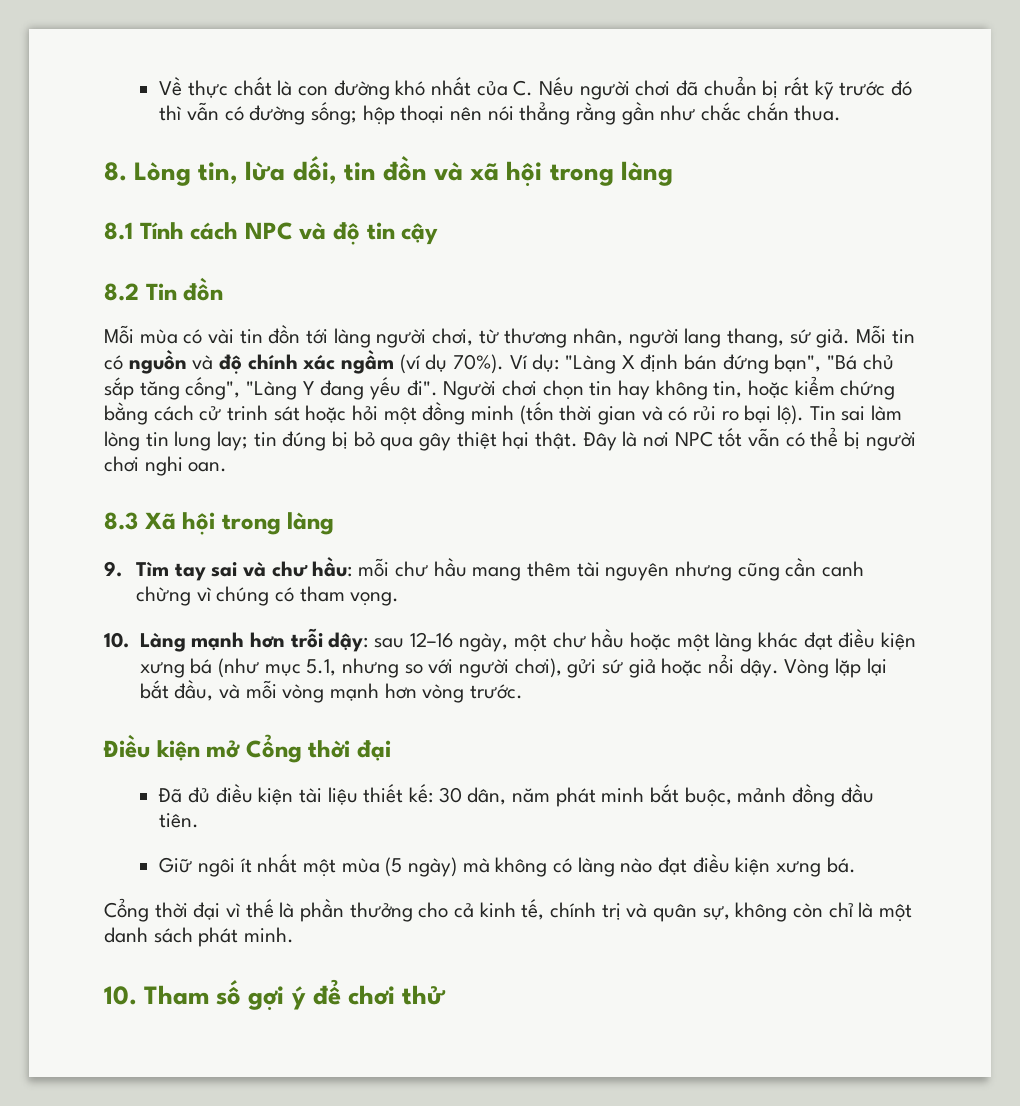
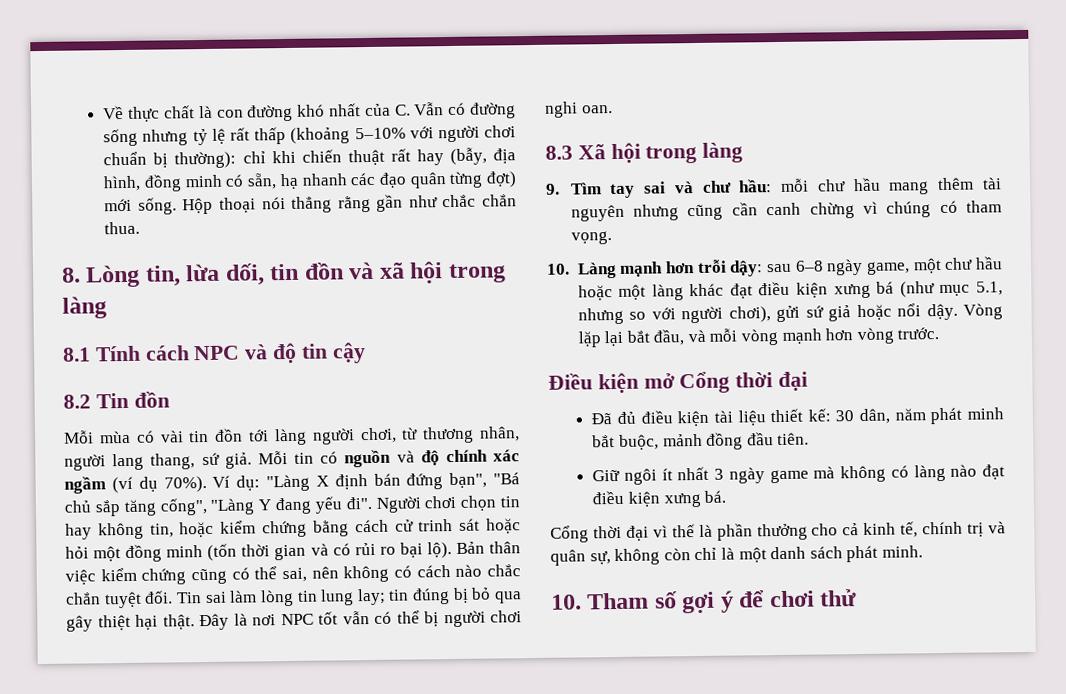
[538,77,698,100] Nếu người chơi đã -> [414,102,516,119] [103,125,516,147] Vẫn có đường sống nhưng tỷ lệ rất thấp (khoảng 5–10% với người chơi
[783,77,912,100] [159,102,482,125] rất kỹ trước đó thì vẫn có đường sống; hộp thoại nên -> [174,147,516,169] [103,171,517,192] [104,197,257,215] thường): chỉ khi chiến thuật rất hay (bẫy, địa hình, đồng minh có sẵn, hạ nhanh các đạo quân từng đợt) mới sống. Hộp thoại
(805, 415) none -> [455,541,521,554] [65,564,521,585] [65,590,174,609] Bản thân việc kiểm chứng cũng có thể sai, nên không có cách nào chắc chắn tuyệt đối.
[409,632,509,652] 12–16 ngày, -> [794,258,910,276] 6–8 ngày game,
[302,857,457,877] một mùa (5 ngày) -> [714,467,809,484] 3 ngày game

